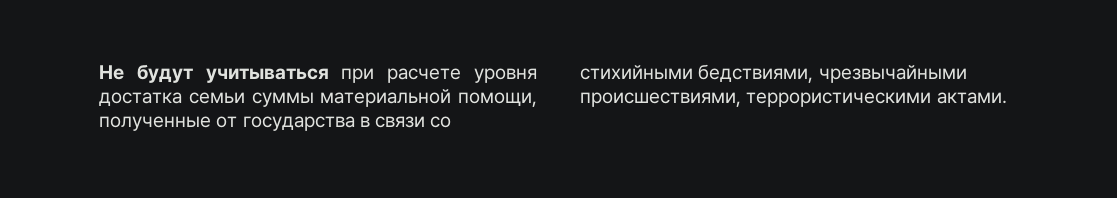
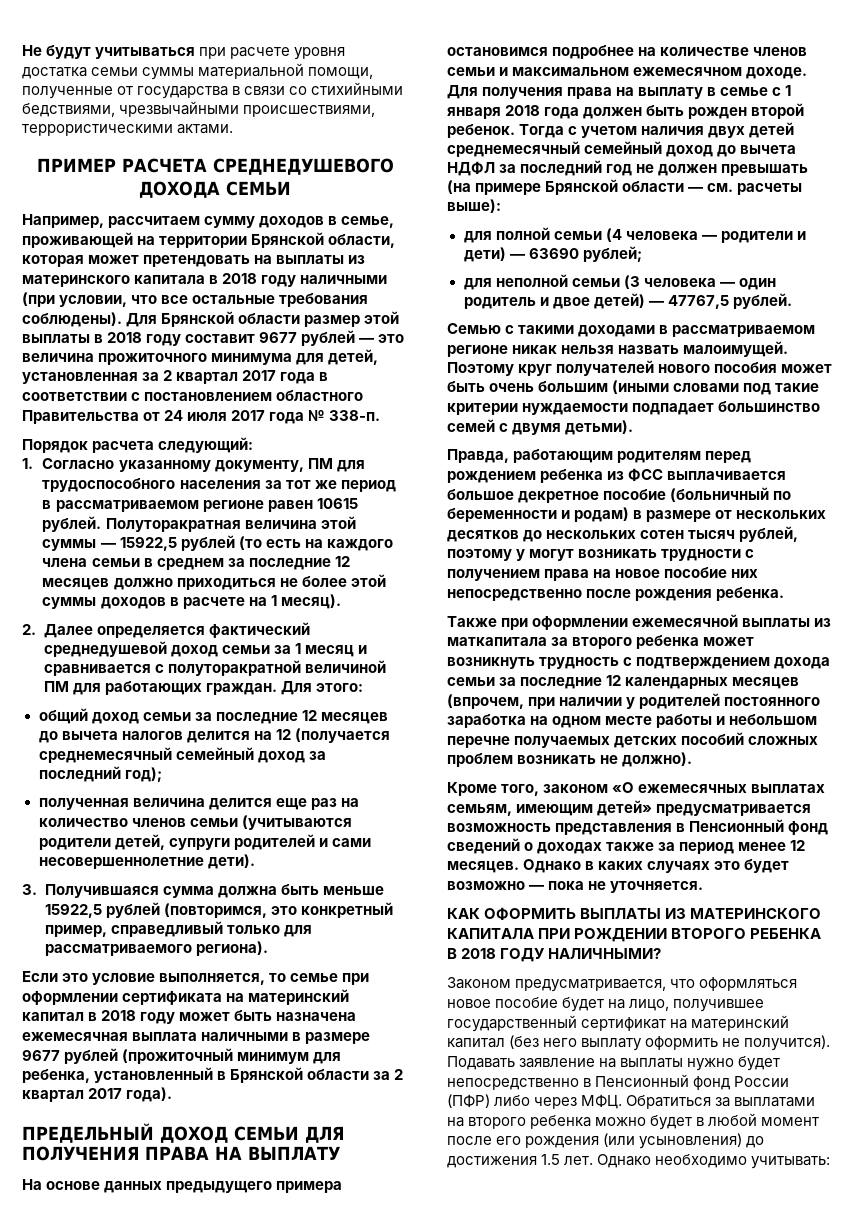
(1007, 98) none -> [36,158,394,175] [139,181,291,198] [22,214,395,228] [22,232,396,248] [22,255,366,267] [22,273,388,287] [22,292,369,307] [22,311,400,327] [22,330,405,346] [22,349,379,365] [22,370,329,384] [22,390,364,401] [22,410,381,424] [22,437,254,453] [22,458,365,472] [42,478,396,492] [42,498,358,512] [42,516,356,532] [42,535,393,551] [42,556,350,570] [42,574,386,590] [42,594,341,609] [22,622,310,638] [43,641,367,657] [43,660,386,676] [43,681,363,695] [38,708,388,724] [38,728,390,743] [38,747,326,763] [38,766,162,782] [38,798,359,810] [38,815,352,830] [38,834,371,850] [38,854,255,869] [22,884,384,898] [44,902,393,918] [44,921,312,937] [44,941,268,956] [22,971,370,985] [22,989,350,1005] [22,1010,357,1024] [22,1032,371,1044] [22,1048,342,1064] [22,1067,404,1083] [22,1087,173,1102] [22,1123,344,1143] [22,1146,340,1161] [22,1179,343,1193] [447,45,808,59] [447,67,808,79] [447,85,792,99] [447,103,805,119] [447,122,795,138] [447,141,797,157] [447,160,809,176] [447,179,803,195] [447,199,501,213] [463,227,806,243] [463,246,642,262] [463,274,776,290] [463,293,792,309] [447,323,816,337] [447,341,789,357] [447,360,833,376] [447,380,820,395] [447,401,821,415] [447,419,634,435] [447,449,752,463] [447,468,787,483] [447,487,792,503] [447,507,827,522] [447,526,799,542] [447,549,755,561] [447,567,759,581] [447,587,785,601] [447,614,832,630] [447,635,755,649] [447,657,831,669] [447,675,800,689] [447,693,821,709] [447,714,818,728] [447,732,819,748] [447,752,693,767] [447,782,826,796] [447,800,812,816] [447,819,829,835] [447,838,806,854] [447,859,790,873] [447,881,704,893] [447,907,822,920] [447,928,822,942] [447,948,662,962] [447,977,798,992] [447,997,765,1012] [447,1015,790,1032] [447,1035,831,1051] [447,1056,781,1071] [447,1074,790,1090] [447,1094,816,1109] [447,1113,820,1130] [447,1133,765,1149] [447,1154,831,1169] // ПРИМЕР РАСЧЕТА СРЕДНЕДУШЕВОГО ДОХОДА СЕМЬИ // Например, рассчитаем сумму доходов в семье, проживающей на территории Брянской области, которая может претендовать на выплаты из материнского капитала в 2018 году наличными (при условии, что все остальные требования соблюдены). Для Брянской области размер этой выплаты в 2018 году составит 9677 рублей — это величина прожиточного минимума для детей, установленная за 2 квартал 2017 года в соответствии с постановлением областного Правительства от 24 июля 2017 года № 338-п. // Порядок расчета следующий: // 1. Согласно указанному документу, ПМ для трудоспособного населения за тот же период в рассматриваемом регионе равен 10615 рублей. Полуторакратная величина этой суммы — 15922,5 рублей (то есть на каждого члена семьи в среднем за последние 12 месяцев должно приходиться не более этой суммы доходов в расчете на 1 месяц). // 2. Далее определяется фактический среднедушевой доход семьи за 1 месяц и сравнивается с полуторакратной величиной ПМ для работающих граждан. Для этого: // общий доход семьи за последние 12 месяцев до вычета налогов делится на 12 (получается среднемесячный семейный доход за последний год); // полученная величина делится еще раз на количество членов семьи (учитываются родители детей, супруги родителей и сами несовершеннолетние дети). // 3. Получившаяся сумма должна быть меньше 15922,5 рублей (повторимся, это конкретный пример, справедливый только для рассматриваемого региона). // Если это условие выполняется, то семье при оформлении сертификата на материнский капитал в 2018 году может быть назначена ежемесячная выплата наличными в размере 9677 рублей (прожиточный минимум для ребенка, установленный в Брянской области за 2 квартал 2017 года). // ПРЕДЕЛЬНЫЙ ДОХОД СЕМЬИ ДЛЯ ПОЛУЧЕНИЯ ПРАВА НА ВЫПЛАТУ // На основе данных предыдущего примера остановимся подробнее на количестве членов семьи и максимальном ежемесячном доходе. Для получения права на выплату в семье с 1 января 2018 года должен быть рожден второй ребенок. Тогда с учетом наличия двух детей среднемесячный семейный доход до вычета НДФЛ за последний год не должен превышать (на примере Брянской области — см. расчеты выше): // для полной семьи (4 человека — родители и дети) — 63690 рублей; // для неполной семьи (3 человека — один родитель и двое детей) — 47767,5 рублей. // Семью с такими доходами в рассматриваемом регионе никак нельзя назвать малоимущей. Поэтому круг получателей нового пособия может быть очень большим (иными словами под такие критерии нуждаемости подпадает большинство семей с двумя детьми). // Правда, работающим родителям перед рождением ребенка из ФСС выплачивается большое декретное пособие (больничный по беременности и родам) в размере от нескольких десятков до нескольких сотен тысяч рублей, поэтому у могут возникать трудности с получением права на новое пособие них непосредственно после рождения ребенка. // Также при оформлении ежемесячной выплаты из маткапитала за второго ребенка может возникнуть трудность с подтверждением дохода семьи за последние 12 календарных месяцев (впрочем, при наличии у родителей постоянного заработка на одном месте работы и небольшом перечне получаемых детских пособий сложных проблем возникать не должно). // Кроме того, законом «О ежемесячных выплатах семьям, имеющим детей» предусматривается возможность представления в Пенсионный фонд сведений о доходах также за период менее 12 месяцев. Однако в каких случаях это будет возможно — пока не уточняется. // КАК ОФОРМИТЬ ВЫПЛАТЫ ИЗ МАТЕРИНСКОГО КАПИТАЛА ПРИ РОЖДЕНИИ ВТОРОГО РЕБЕНКА В 2018 ГОДУ НАЛИЧНЫМИ? // Законом предусматривается, что оформляться новое пособие будет на лицо, получившее государственный сертификат на материнский капитал (без него выплату оформить не получится). Подавать заявление на выплаты нужно будет непосредственно в Пенсионный фонд России (ПФР) либо через МФЦ. Обратиться за выплатами на второго ребенка можно будет в любой момент после его рождения (или усыновления) до достижения 1.5 лет. Однако необходимо учитывать:

